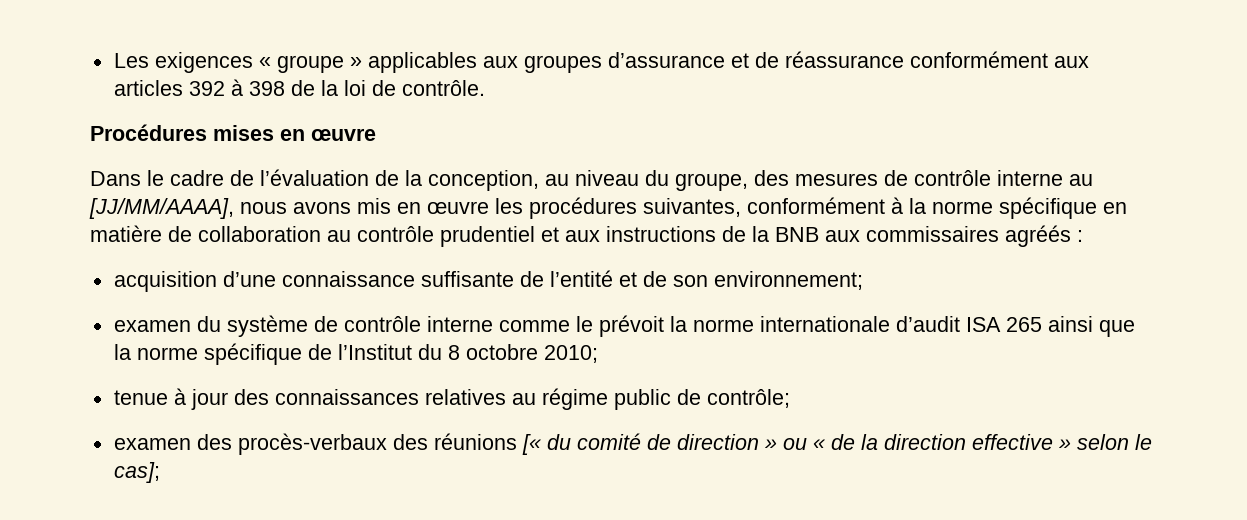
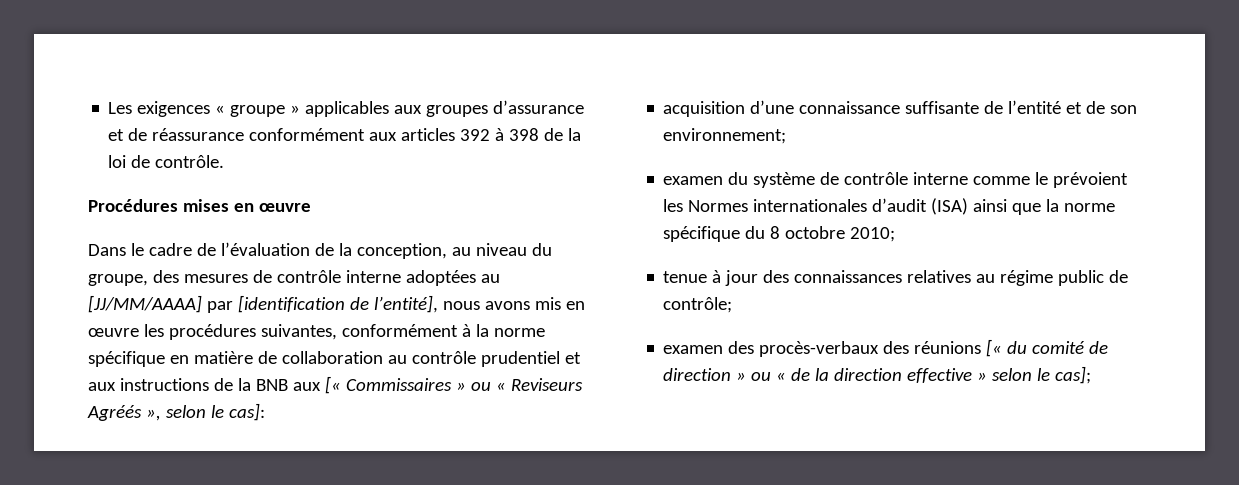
[1069,174,1093,186] [89,198,234,219] au [JJ/MM/AAAA], -> [405,270,500,286] [88,295,438,313] adoptées au [JJ/MM/AAAA] par [identification de l’entité],
[866,225,1083,247] commissaires agréés : -> [324,376,583,394] [87,403,265,421] [« Commissaires » ou « Reviseurs Agréés », selon le cas]:
[598,315,1042,337] prévoit la norme internationale d’audit ISA 265 -> [1053,172,1129,188] [663,198,969,215] prévoient les Normes internationales d’audit (ISA)
[307,344,412,360] de l’Institut -> (741, 234) none

